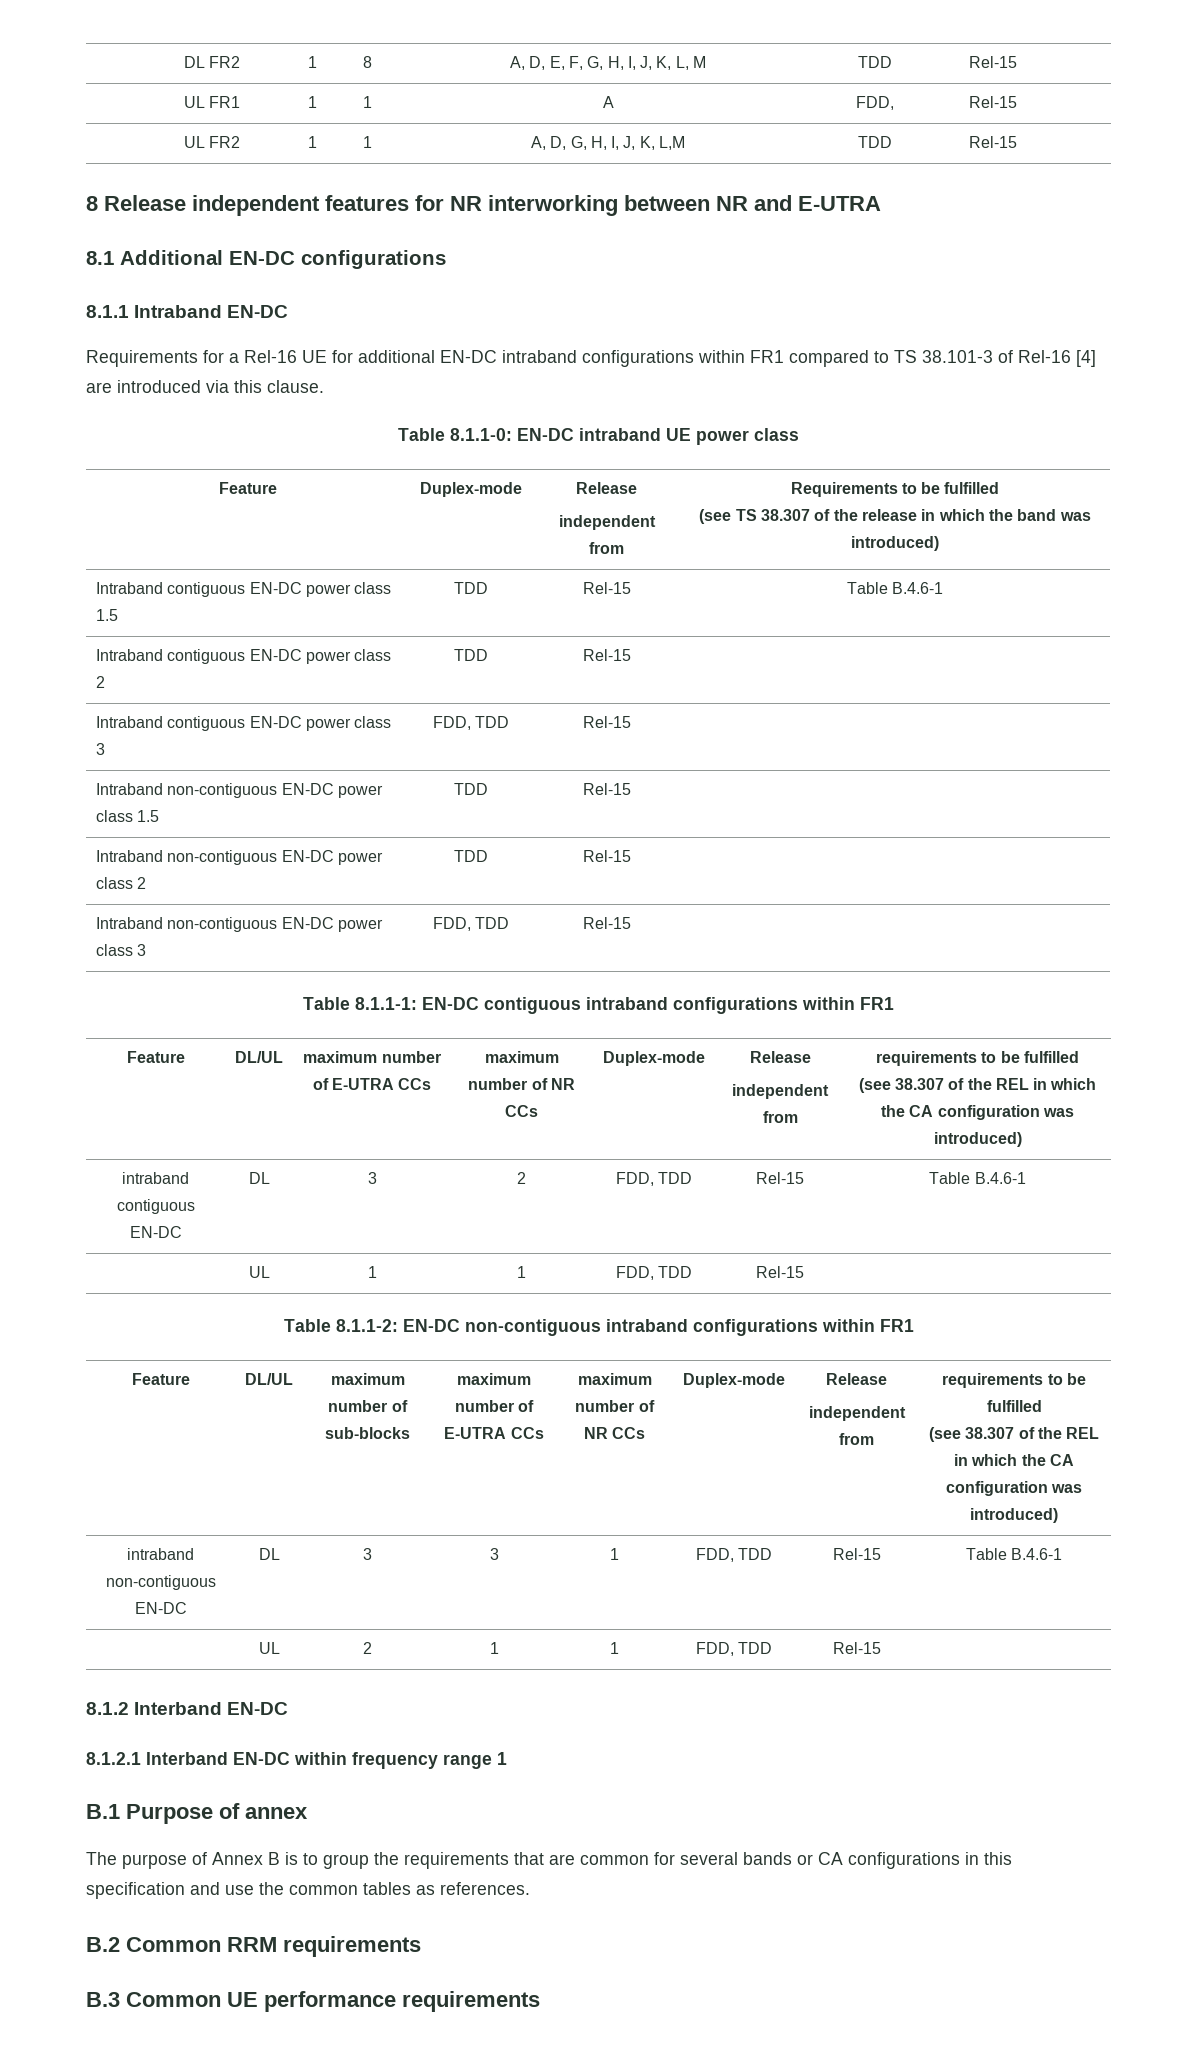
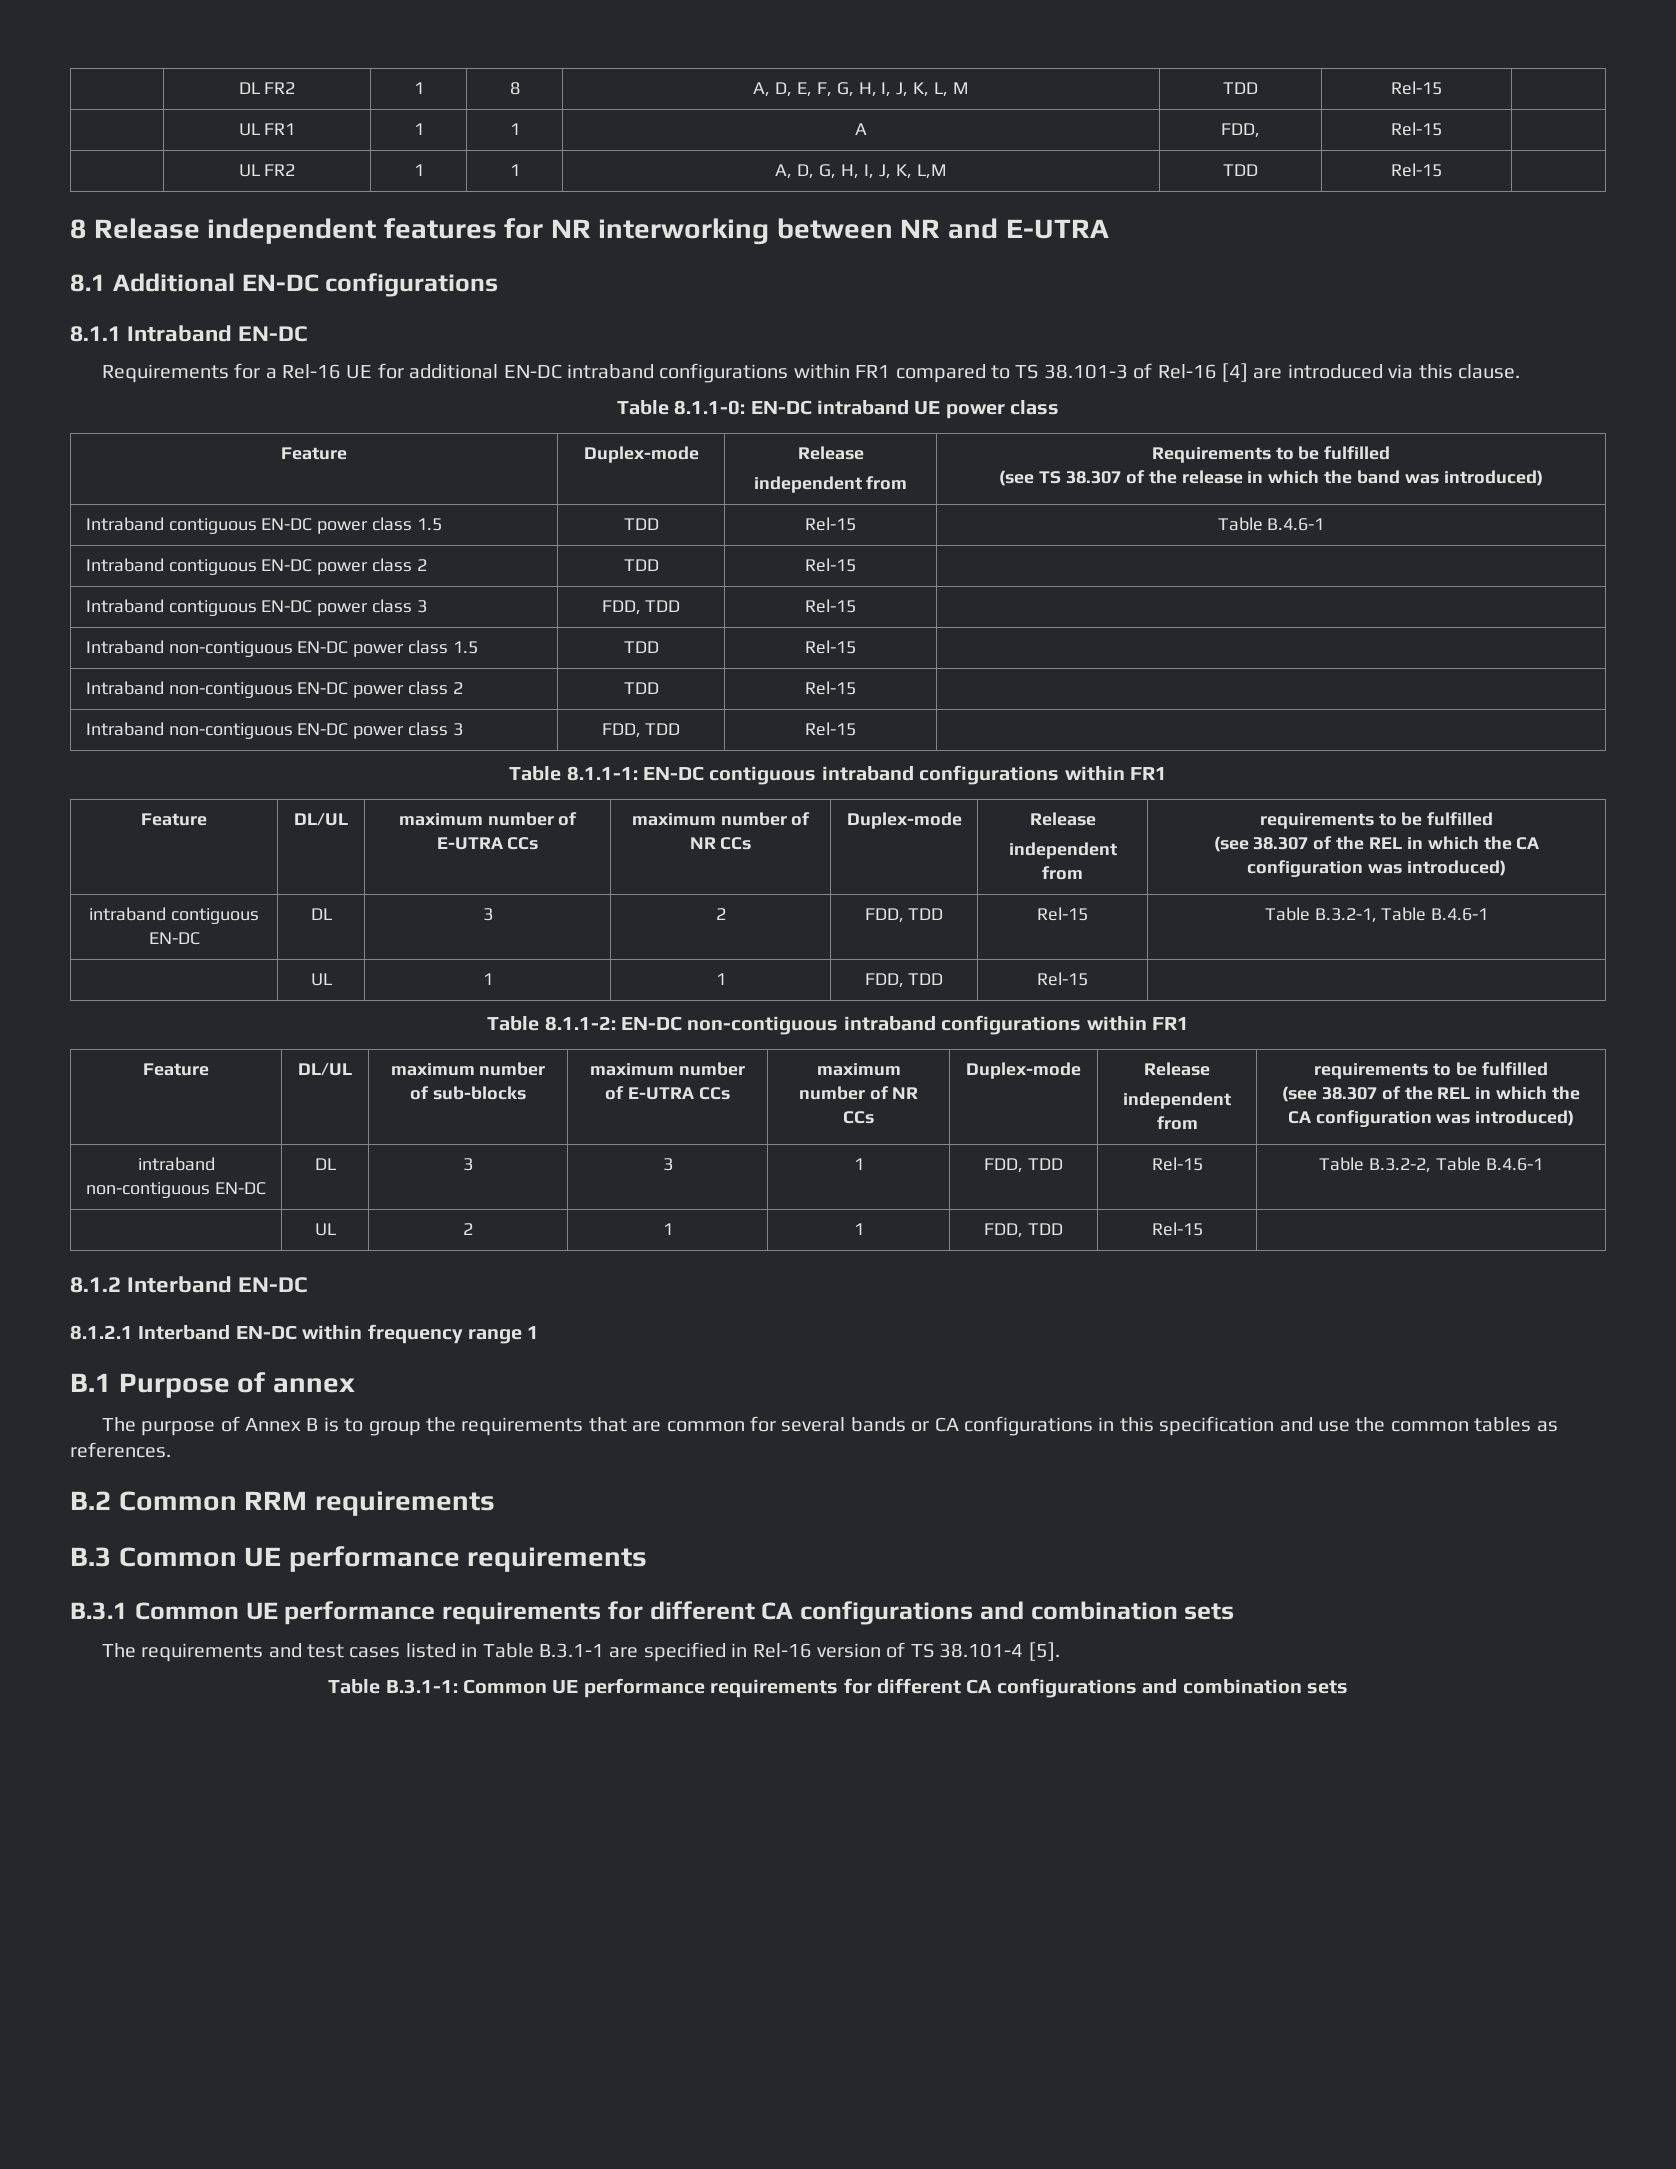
(971, 1178) none -> [1314,907,1427,923] B.3.2-1, Table
(1007, 1554) none -> [1369,1157,1481,1173] B.3.2-2, Table
(540, 2001) none -> [70,1601,1235,1625] [101,1642,1060,1662] [328,1678,1348,1698] // B.3.1 Common UE performance requirements for different CA configurations and combination sets // The requirements and test cases listed in Table B.3.1-1 are specified in Rel-16 version of TS 38.101-4 [5]. // Table B.3.1-1: Common UE performance requirements for different CA configurations and combination sets

